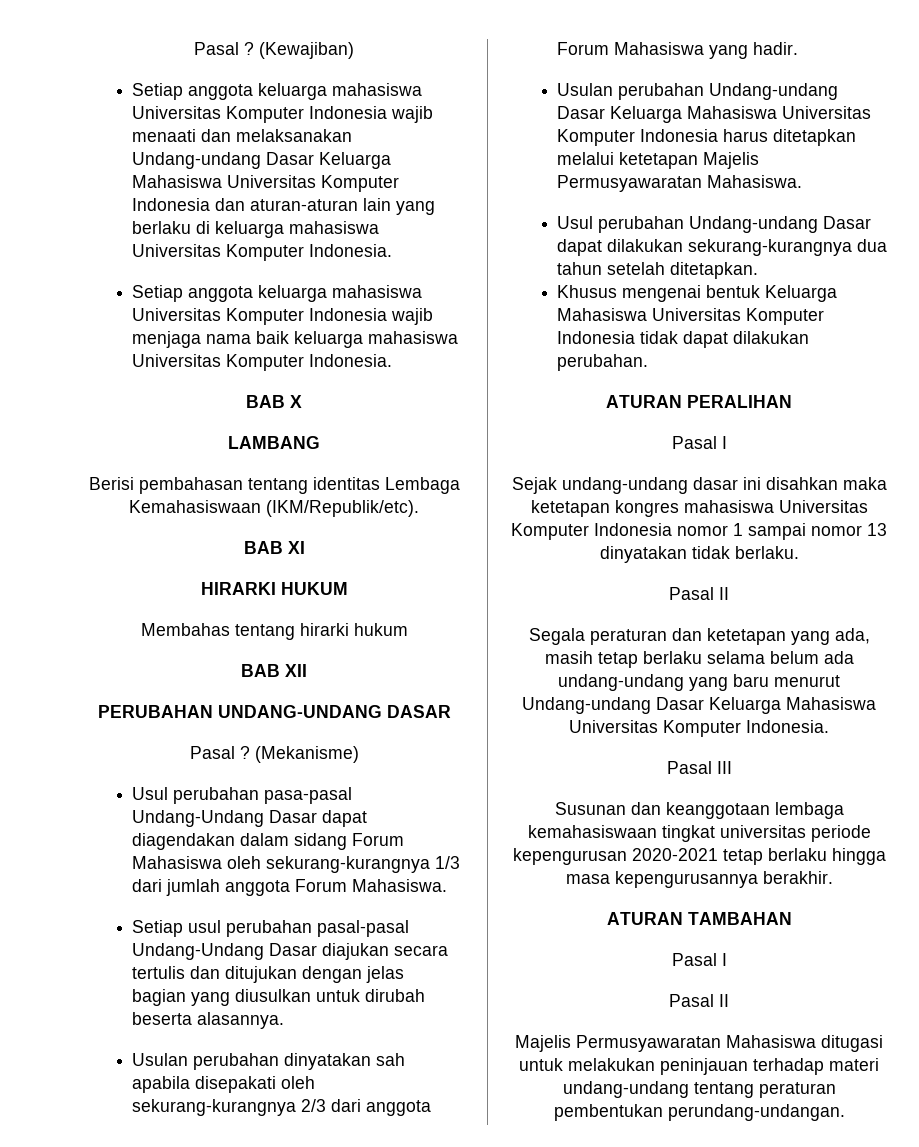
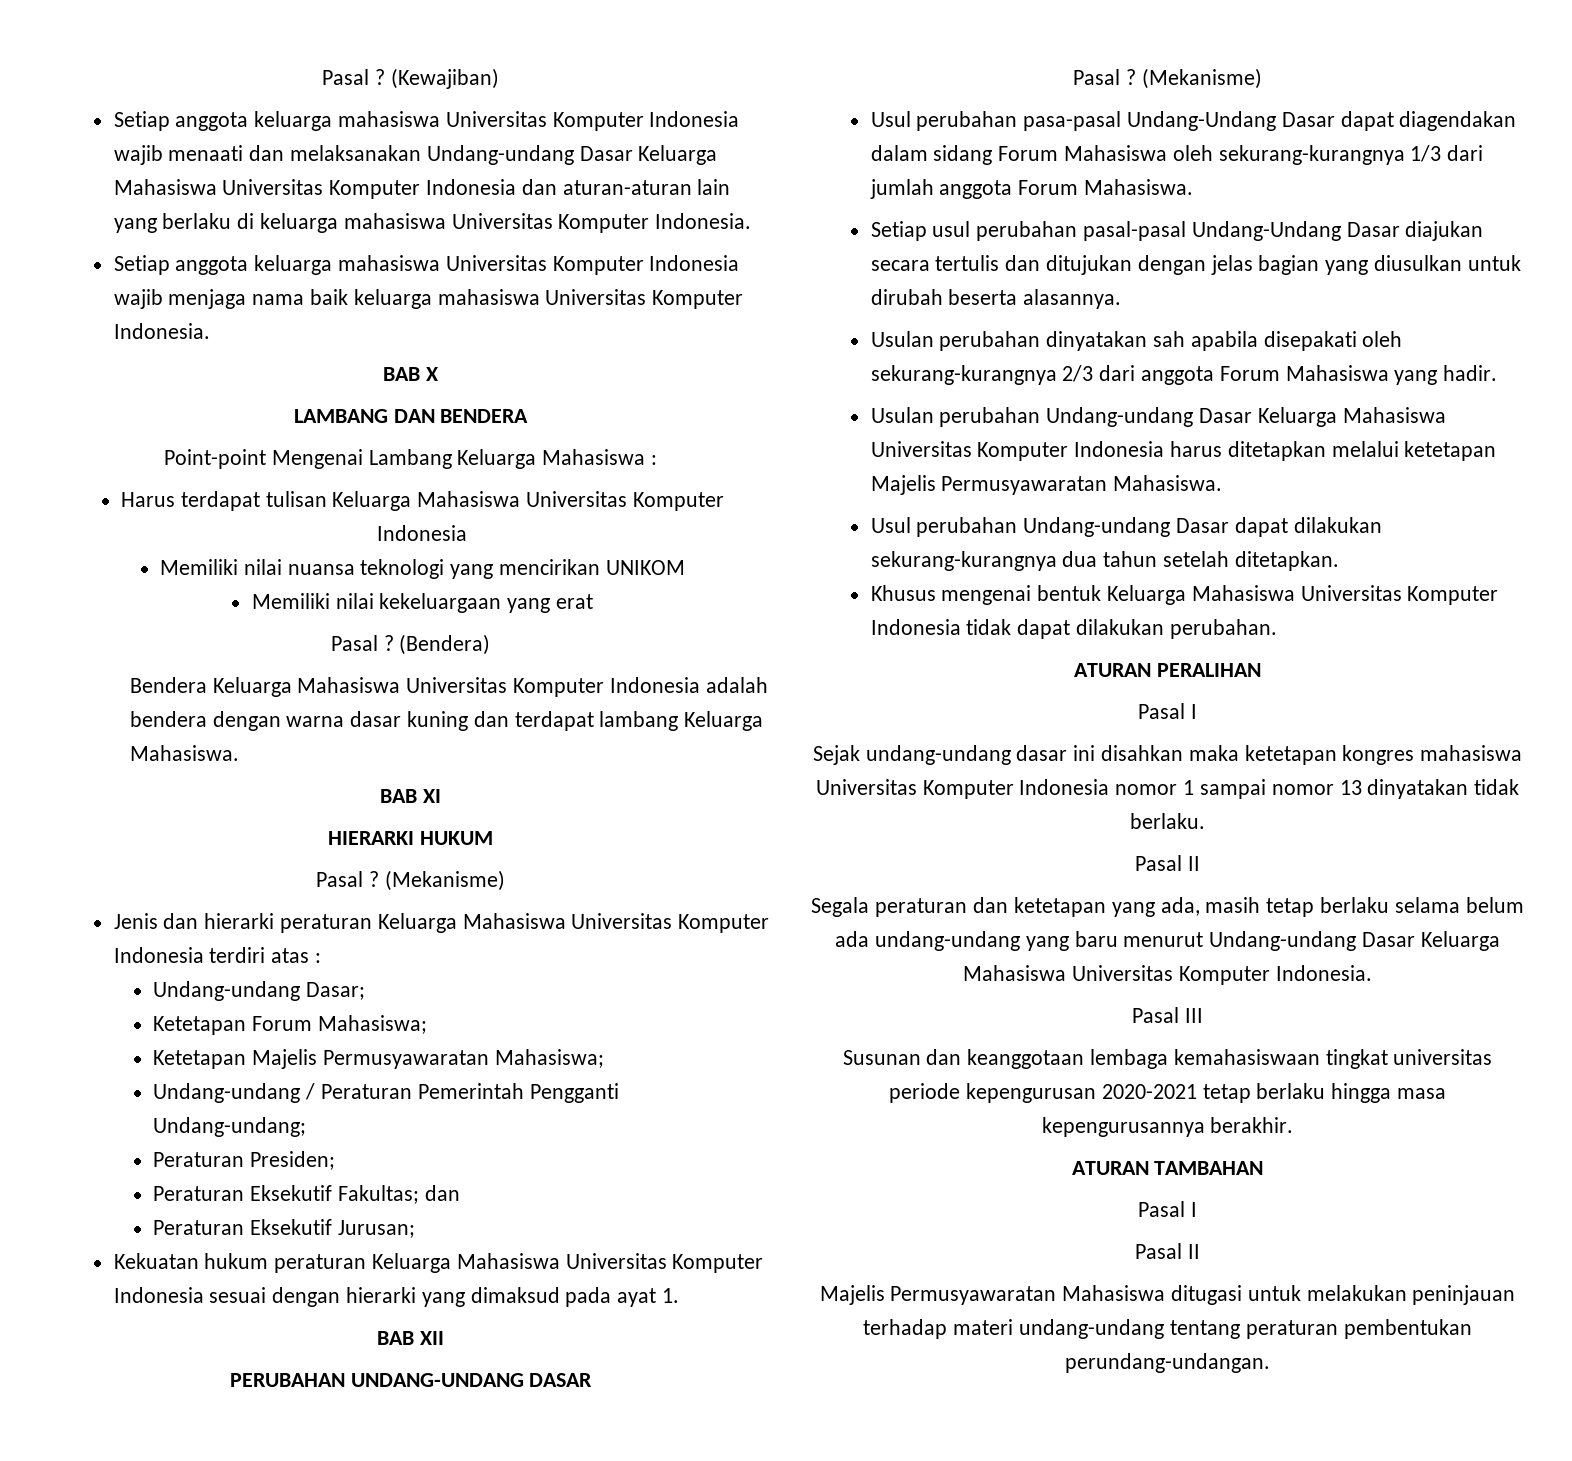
[88,477,460,494] [129,500,419,517] // Berisi pembahasan tentang identitas Lembaga Kemahasiswaan (IKM/Republik/etc). -> [393,409,529,423] [163,449,658,469] [120,491,724,511] [377,525,468,541] [159,559,685,579] [251,593,593,613] [330,634,491,655] [129,677,768,697] [129,711,764,731] [129,745,239,761] DAN BENDERA // Point-point Mengenai Lambang Keluarga Mahasiswa : // Harus terdapat tulisan Keluarga Mahasiswa Universitas Komputer Indonesia // Memiliki nilai nuansa teknologi yang mencirikan UNIKOM // Memiliki nilai kekeluargaan yang erat // Pasal ? (Bendera) // Bendera Keluarga Mahasiswa Universitas Komputer Indonesia adalah bendera dengan warna dasar kuning dan terdapat lambang Keluarga Mahasiswa.
[200,582,276,595] HIRARKI -> [328,831,415,845] HIERARKI
[140,623,408,640] Membahas tentang hirarki hukum -> [316,870,505,891] [113,913,770,933] [113,947,321,963] [153,981,366,1001] [153,1015,428,1035] [153,1049,604,1069] [153,1083,619,1103] [153,1117,307,1137] [153,1151,336,1170] [153,1185,460,1204] [153,1219,416,1238] [113,1253,764,1273] [113,1287,679,1307] Pasal ? (Mekanisme) // Jenis dan hierarki peraturan Keluarga Mahasiswa Universitas Komputer Indonesia terdiri atas : // Undang-undang Dasar; // Ketetapan Forum Mahasiswa; // Ketetapan Majelis Permusyawaratan Mahasiswa; // Undang-undang / Peraturan Pemerintah Pengganti Undang-undang; // Peraturan Presiden; // Peraturan Eksekutif Fakultas; dan // Peraturan Eksekutif Jurusan; // Kekuatan hukum peraturan Keluarga Mahasiswa Universitas Komputer Indonesia sesuai dengan hierarki yang dimaksud pada ayat 1.

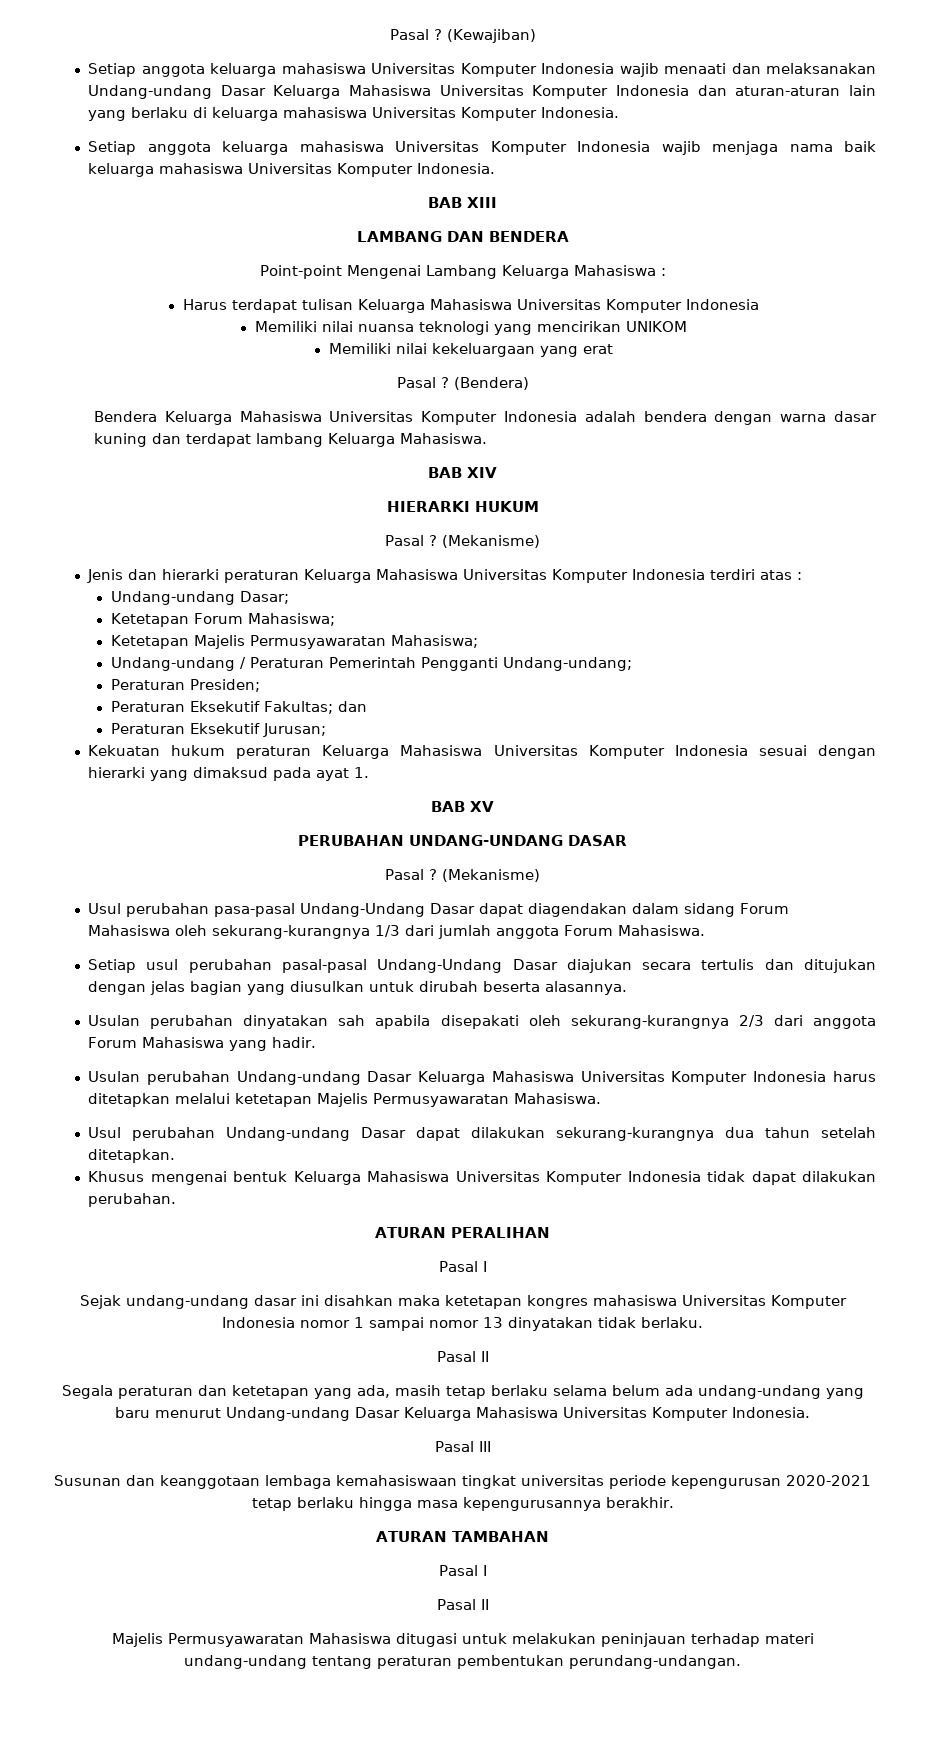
[425,367,439,381] X -> [467,197,497,208] XIII
[422,789,441,803] XI -> [467,467,497,478] XIV
[419,1331,444,1345] XII -> [470,801,494,812] XV

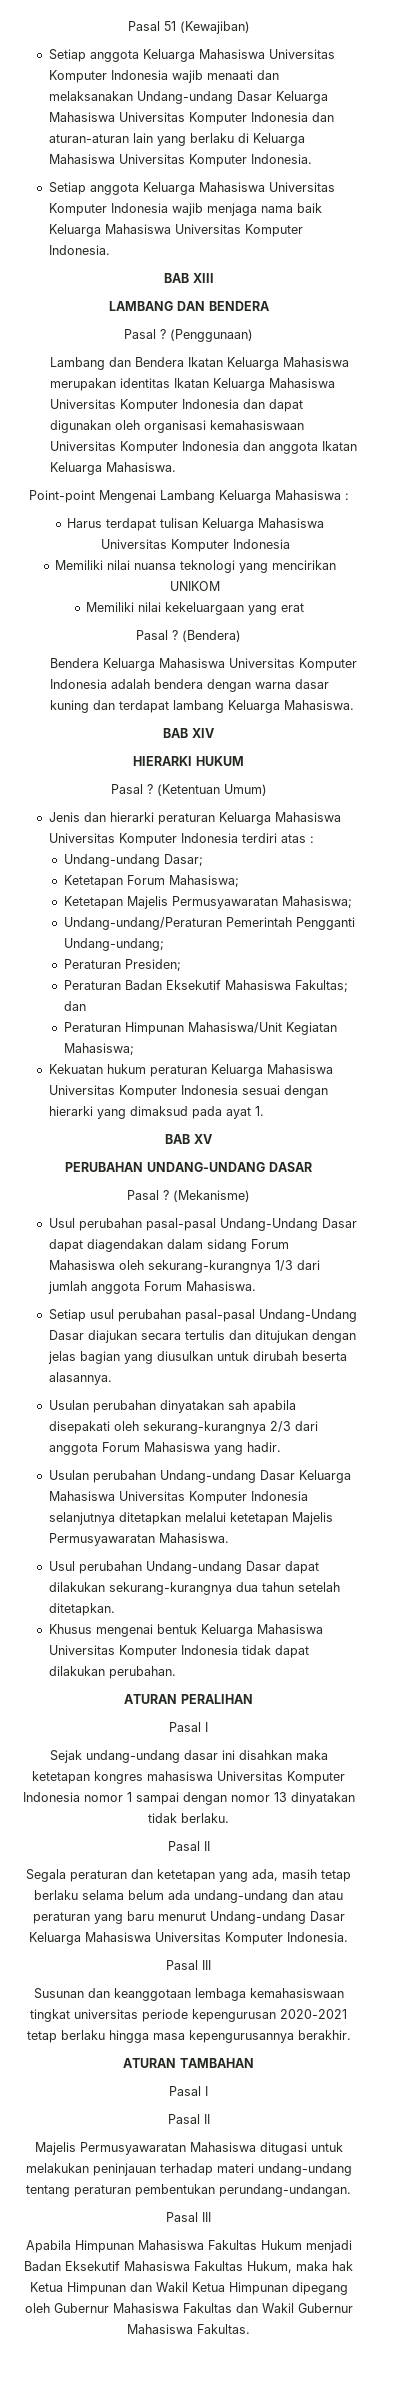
[389,29,442,40] Pasal ? -> [127,21,176,31] Pasal 51
[210,63,366,77] keluarga mahasiswa -> [142,49,265,62] Keluarga Mahasiswa
[212,107,368,121] keluarga mahasiswa -> [252,133,305,146] [48,154,115,164] Keluarga Mahasiswa
[222,141,384,155] keluarga mahasiswa -> [142,182,265,195] Keluarga Mahasiswa
[88,163,244,177] keluarga mahasiswa -> [48,224,171,237] Keluarga Mahasiswa
(569, 236) none -> [124,329,253,342] [49,357,349,370] [49,378,335,391] [49,399,303,412] [49,420,304,433] [49,441,357,454] [49,462,176,475] // Pasal ? (Penggunaan) // Lambang dan Bendera Ikatan Keluarga Mahasiswa merupakan identitas Ikatan Keluarga Mahasiswa Universitas Komputer Indonesia dan dapat digunakan oleh organisasi kemahasiswaan Universitas Komputer Indonesia dan anggota Ikatan Keluarga Mahasiswa.
[442,535,540,548] (Mekanisme) -> [156,784,267,796] (Ketentuan Umum)
[110,657,324,671] Undang-undang / Peraturan -> [63,917,222,930] Undang-undang/Peraturan
[189,701,260,712] Eksekutif -> [124,980,291,990] Badan Eksekutif Mahasiswa
[189,723,326,737] Eksekutif Jurusan; -> [124,1022,337,1035] [63,1043,134,1055] Himpunan Mahasiswa/Unit Kegiatan Mahasiswa;
[214,903,296,917] pasa-pasal -> [145,1218,216,1231] pasal-pasal
[833,1071,877,1082] harus -> [48,1512,115,1525] selanjutnya
(424, 1324) none -> [182,1792,227,1805] dengan
(821, 1392) none -> [292,1890,343,1900] [32,1912,90,1924] dan atau peraturan
(741, 1662) none -> [166,2212,211,2222] [25,2240,352,2253] [24,2261,353,2273] [29,2282,348,2295] [24,2303,353,2313] [127,2324,250,2334] // Pasal III // Apabila Himpunan Mahasiswa Fakultas Hukum menjadi Badan Eksekutif Mahasiswa Fakultas Hukum, maka hak Ketua Himpunan dan Wakil Ketua Himpunan dipegang oleh Gubernur Mahasiswa Fakultas dan Wakil Gubernur Mahasiswa Fakultas.

